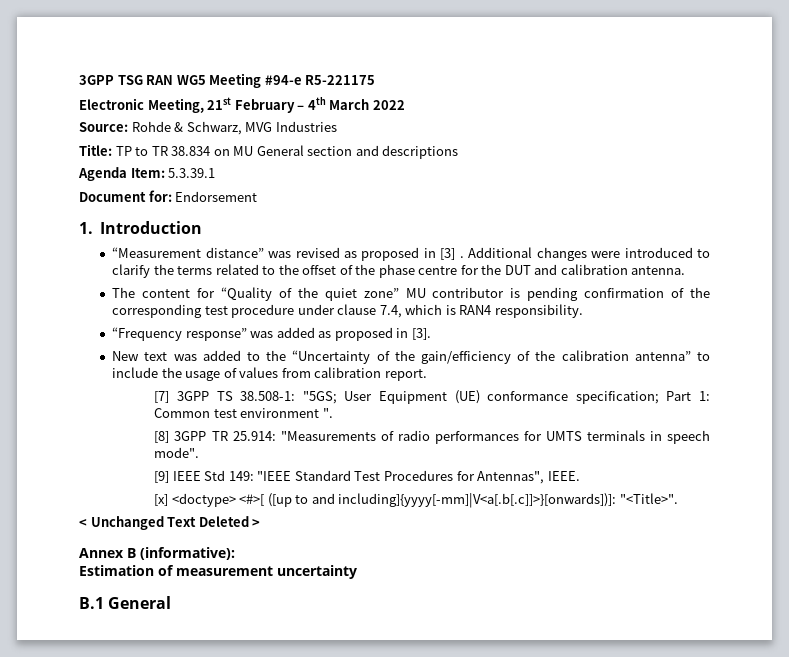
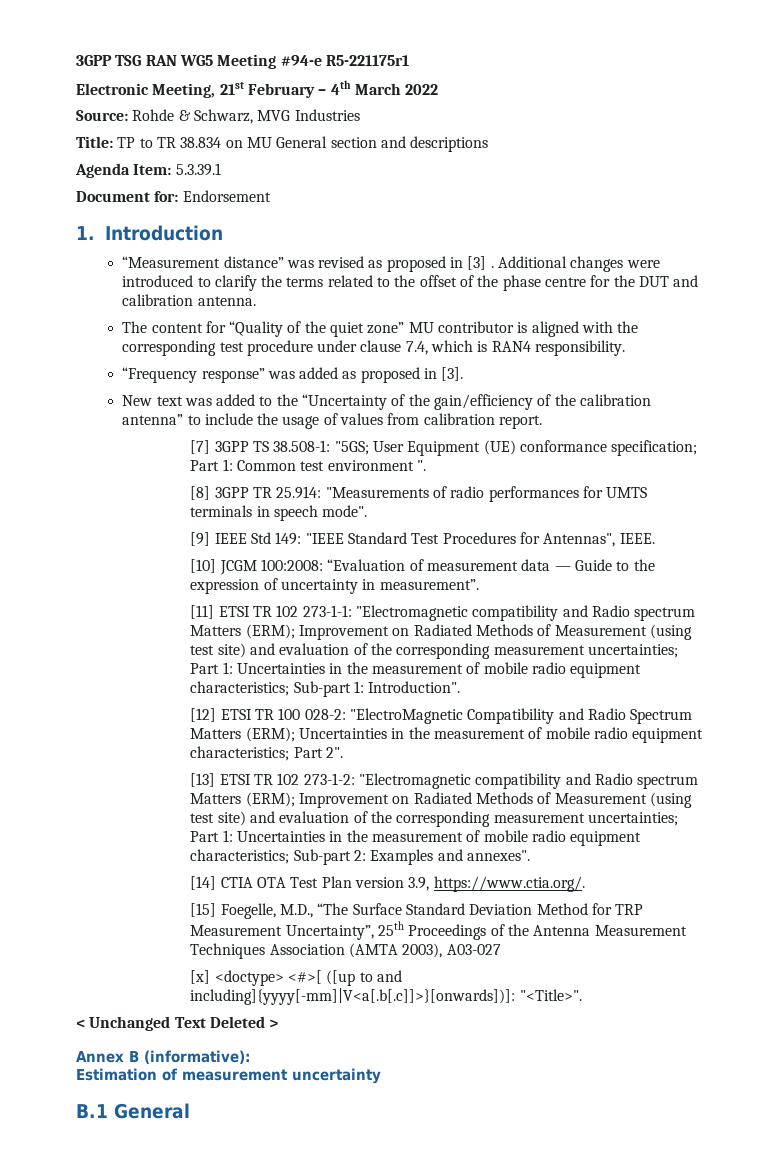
[305,75,376,85] R5-221175 -> [325,55,409,66] R5-221175r1
[527,287,685,301] pending confirmation of -> [531,321,614,337] aligned with
(580, 476) none -> [190,559,655,575] [190,578,479,594] [190,605,696,621] [190,624,692,640] [190,643,678,659] [190,662,642,678] [190,681,461,697] [190,708,693,724] [190,727,704,743] [190,746,344,761] [190,773,699,789] [190,792,692,808] [190,811,678,827] [190,830,642,846] [190,849,530,865] [190,876,585,892] [190,903,644,919] [190,921,687,940] [190,943,501,959] // [10] JCGM 100:2008: “Evaluation of measurement data — Guide to the expression of uncertainty in measurement”. // [11] ETSI TR 102 273-1-1: "Electromagnetic compatibility and Radio spectrum Matters (ERM); Improvement on Radiated Methods of Measurement (using test site) and evaluation of the corresponding measurement uncertainties; Part 1: Uncertainties in the measurement of mobile radio equipment characteristics; Sub-part 1: Introduction". // [12] ETSI TR 100 028-2: "ElectroMagnetic Compatibility and Radio Spectrum Matters (ERM); Uncertainties in the measurement of mobile radio equipment characteristics; Part 2". // [13] ETSI TR 102 273-1-2: "Electromagnetic compatibility and Radio spectrum Matters (ERM); Improvement on Radiated Methods of Measurement (using test site) and evaluation of the corresponding measurement uncertainties; Part 1: Uncertainties in the measurement of mobile radio equipment characteristics; Sub-part 2: Examples and annexes". // [14] CTIA OTA Test Plan version 3.9, https://www.ctia.org/. // [15] Foegelle, M.D., “The Surface Standard Deviation Method for TRP Measurement Uncertainty”, 25th Proceedings of the Antenna Measurement Techniques Association (AMTA 2003), A03-027

